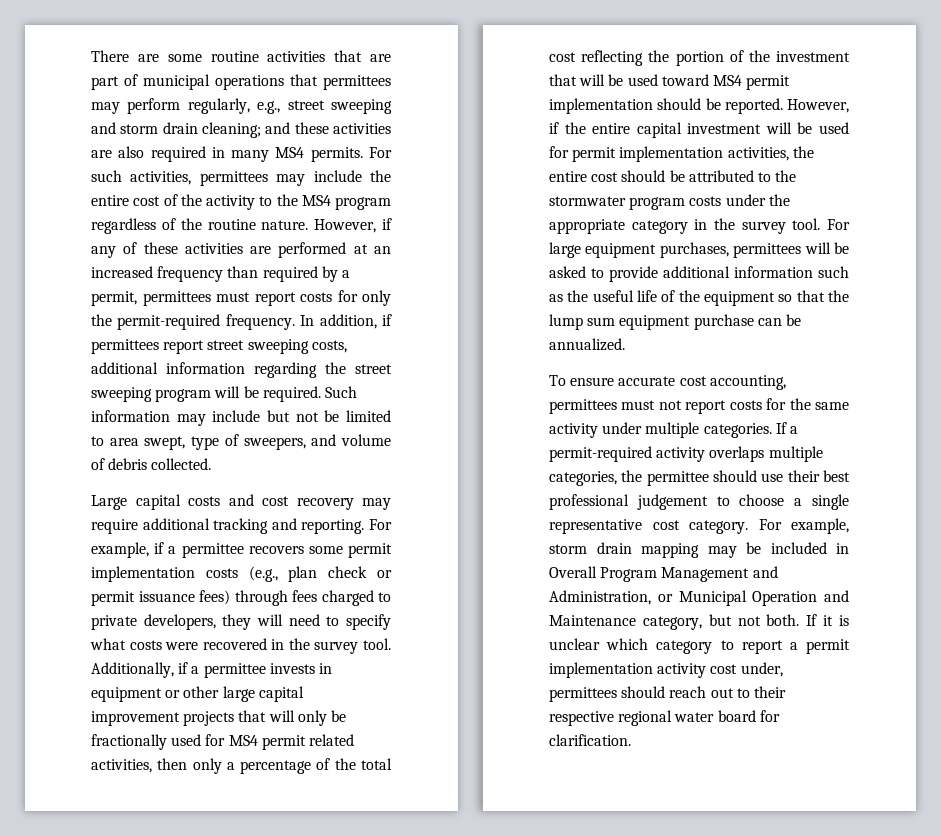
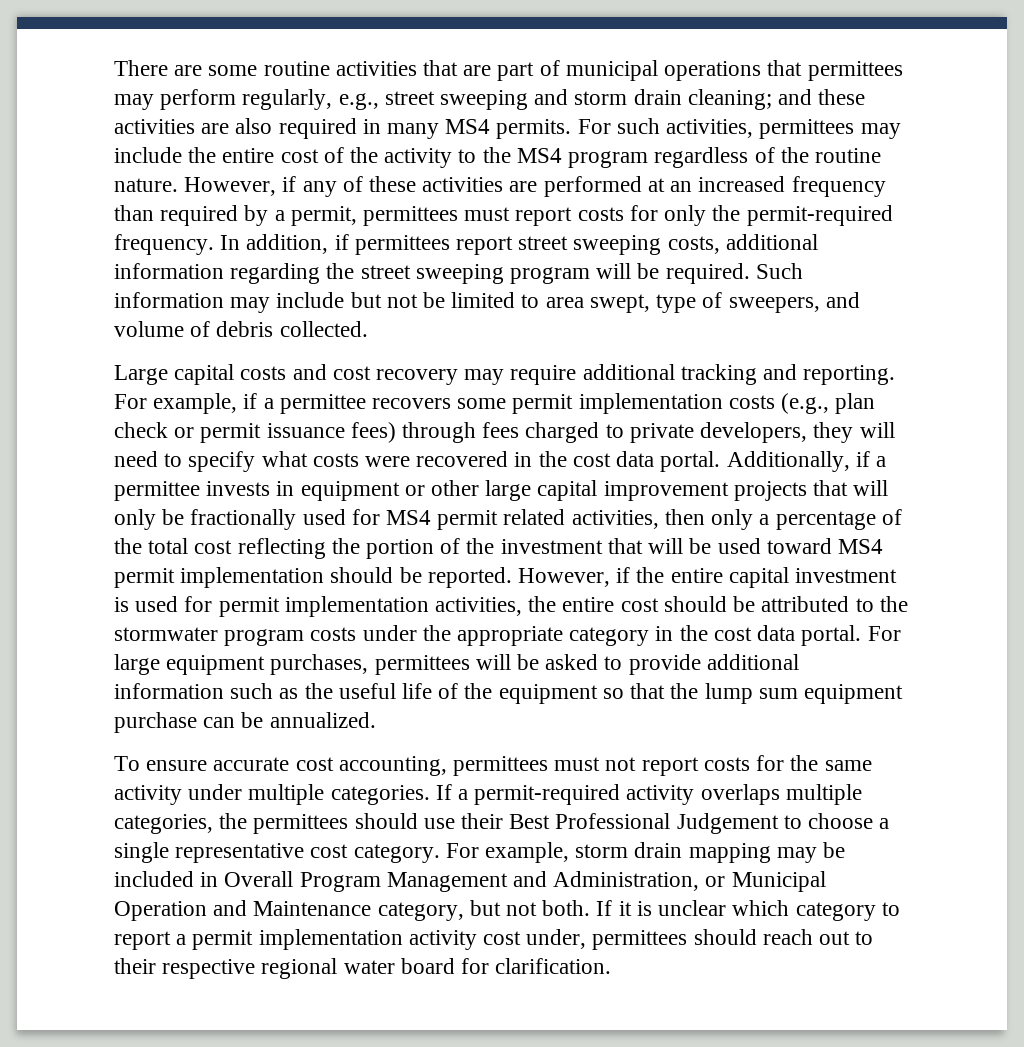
[314,638,391,654] survey tool. -> [572,451,721,472] cost data portal.
[765,122,813,134] will be -> [114,597,129,612] is
[741,218,821,234] survey tool. -> [713,625,862,646] cost data portal.
[646,471,709,486] permittee -> [253,814,349,834] permittees
[823,470,850,482] [549,494,708,510] best professional judgement -> [509,813,779,834] Best Professional Judgement

